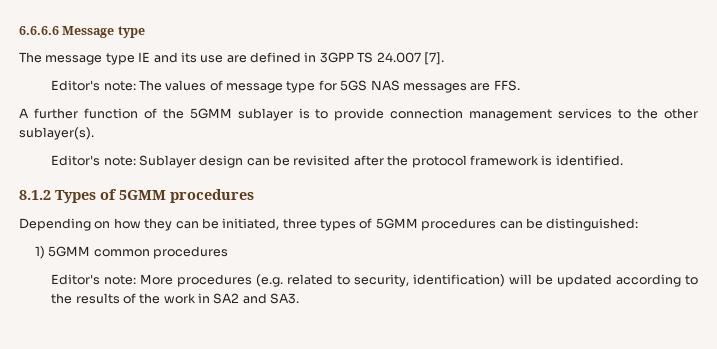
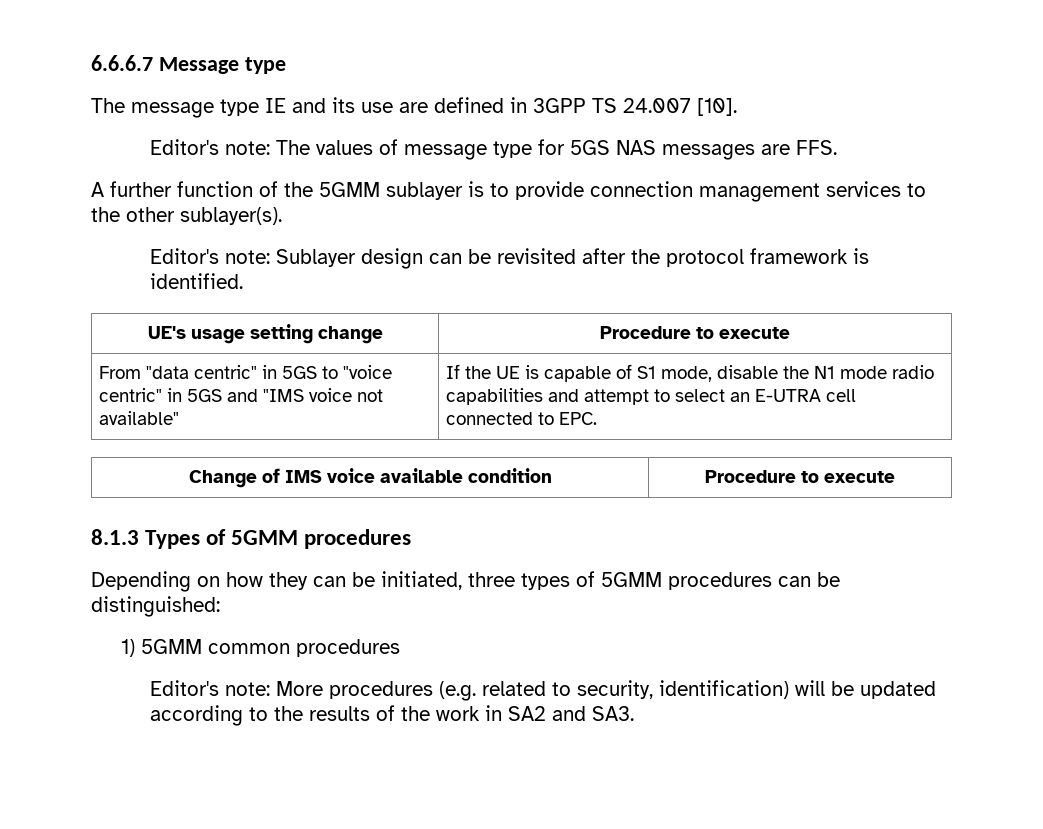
[19,26,59,35] 6.6.6.6 -> [91,55,153,71] 6.6.6.7
[423,52,444,65] [7]. -> [697,98,737,116] [10].
[19,190,51,200] // 8.1.2 -> [147,324,383,344] [600,326,790,339] [99,365,393,379] [99,388,384,402] [99,411,180,425] [446,364,935,382] [446,388,857,405] [446,412,598,425] [188,468,552,488] [705,470,895,483] [91,529,139,545] // UE's usage setting change | Procedure to execute // From "data centric" in 5GS to "voice centric" in 5GS and "IMS voice not available" | If the UE is capable of S1 mode, disable the N1 mode radio capabilities and attempt to select an E-UTRA cell connected to EPC. // Change of IMS voice available condition | Procedure to execute // 8.1.3

